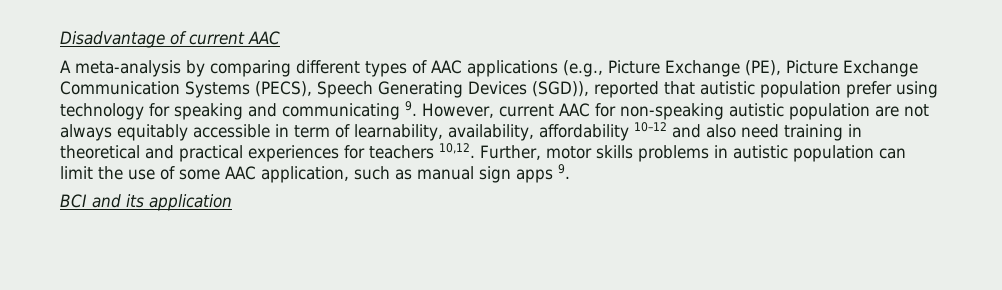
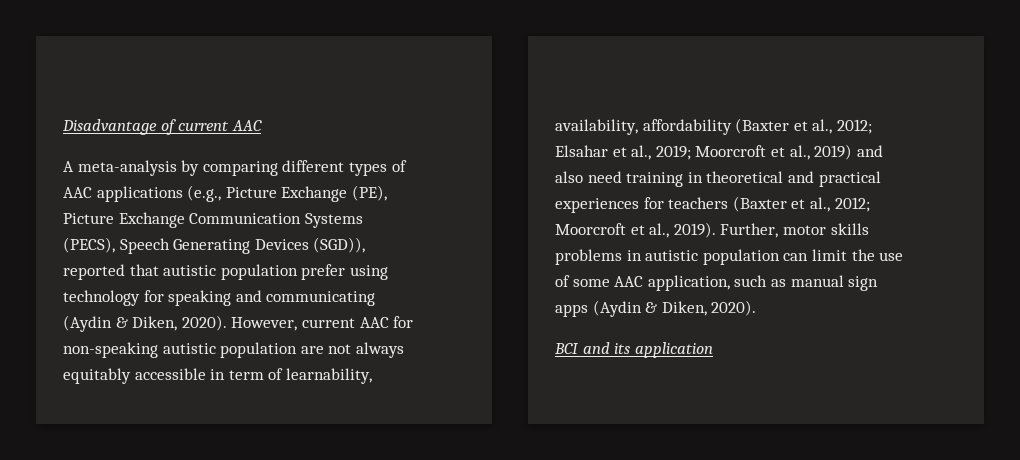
[405,101,417,116] 9. -> [63,315,227,332] (Aydin & Diken, 2020).
[634,122,667,132] 10–12 -> [735,118,872,134] [555,144,853,160] (Baxter et al., 2012; Elsahar et al., 2019; Moorcroft et al., 2019)
[439,143,475,158] 10,12. -> [732,196,870,212] [555,222,716,238] (Baxter et al., 2012; Moorcroft et al., 2019).
[558,164,570,179] 9. -> [592,300,757,317] (Aydin & Diken, 2020).

